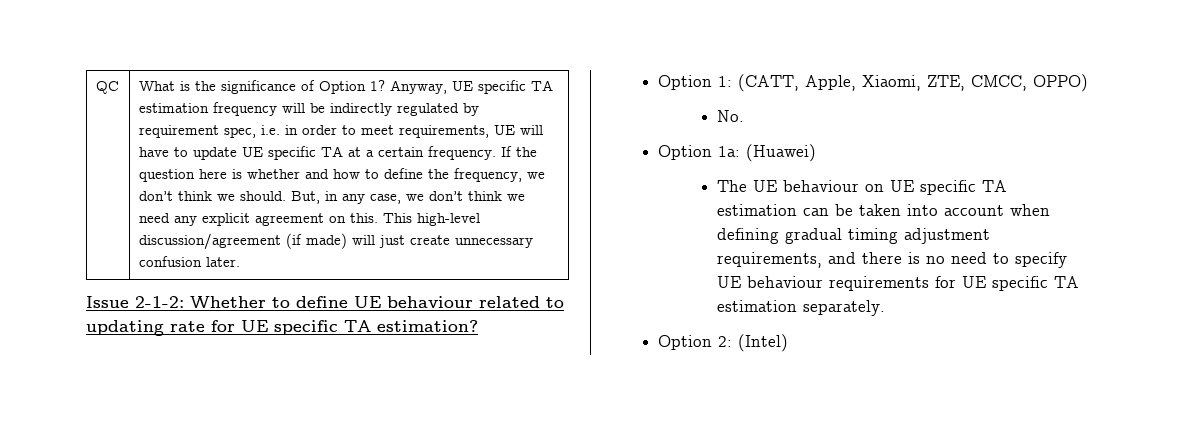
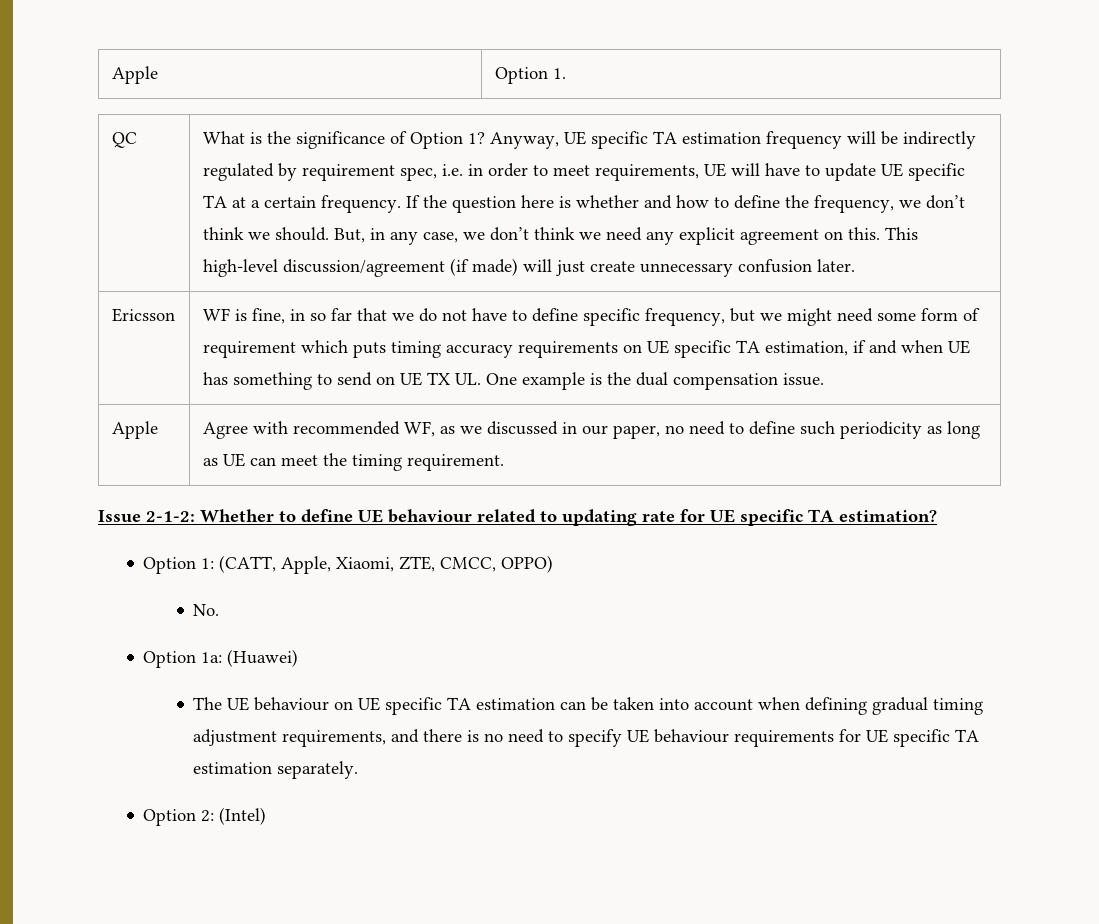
(95, 87) none -> [111,66,158,84] [494,67,566,84] Apple | Option 1. //
(240, 262) none -> [111,308,175,322] [202,308,980,326] [202,340,970,358] [202,372,824,390] [111,421,158,439] [202,421,980,439] [202,453,504,471] // Ericsson | WF is fine, in so far that we do not have to define specific frequency, but we might need some form of requirement which puts timing accuracy requirements on UE specific TA estimation, if and when UE has something to send on UE TX UL. One example is the dual compensation issue. // Apple | Agree with recommended WF, as we discussed in our paper, no need to define such periodicity as long as UE can meet the timing requirement.

